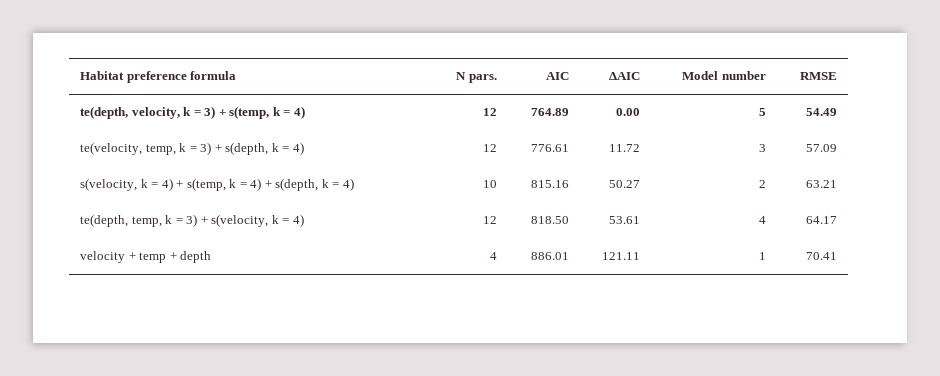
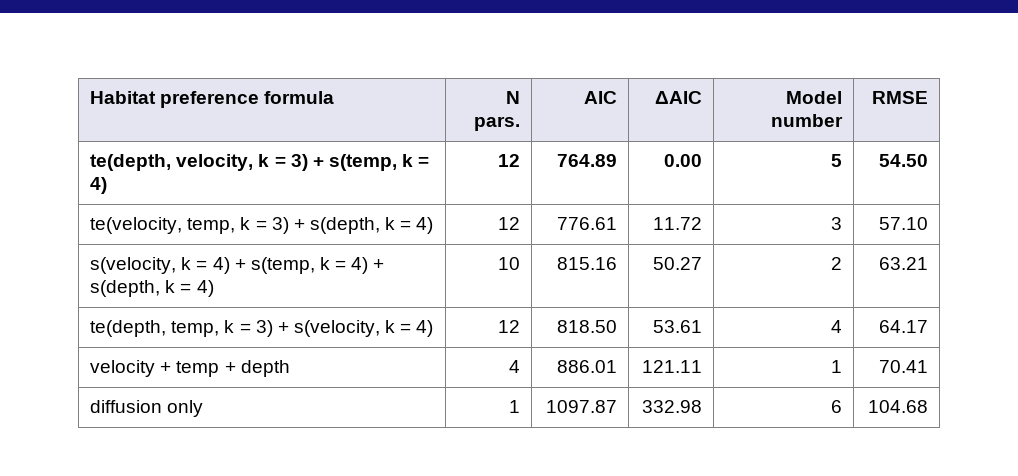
[805,108,837,116] 54.49 -> [878,154,928,167] 54.50
[805,144,837,152] 57.09 -> [878,217,928,230] 57.10
(837, 256) none -> [90,400,204,417] [508,400,520,413] [545,400,617,413] [641,400,702,413] [830,400,842,413] [867,400,928,413] // diffusion only | 1 | 1097.87 | 332.98 | 6 | 104.68

